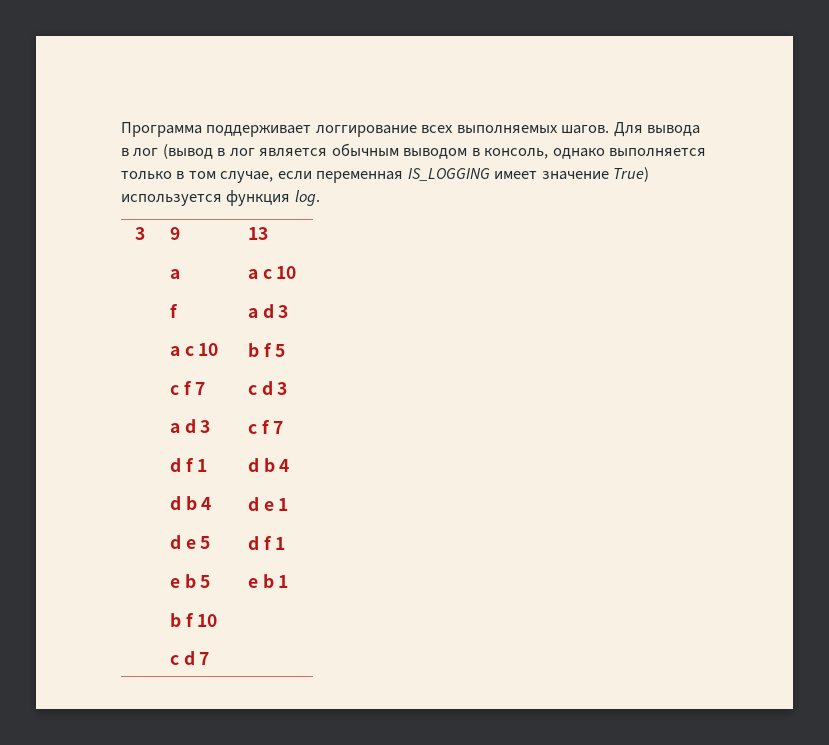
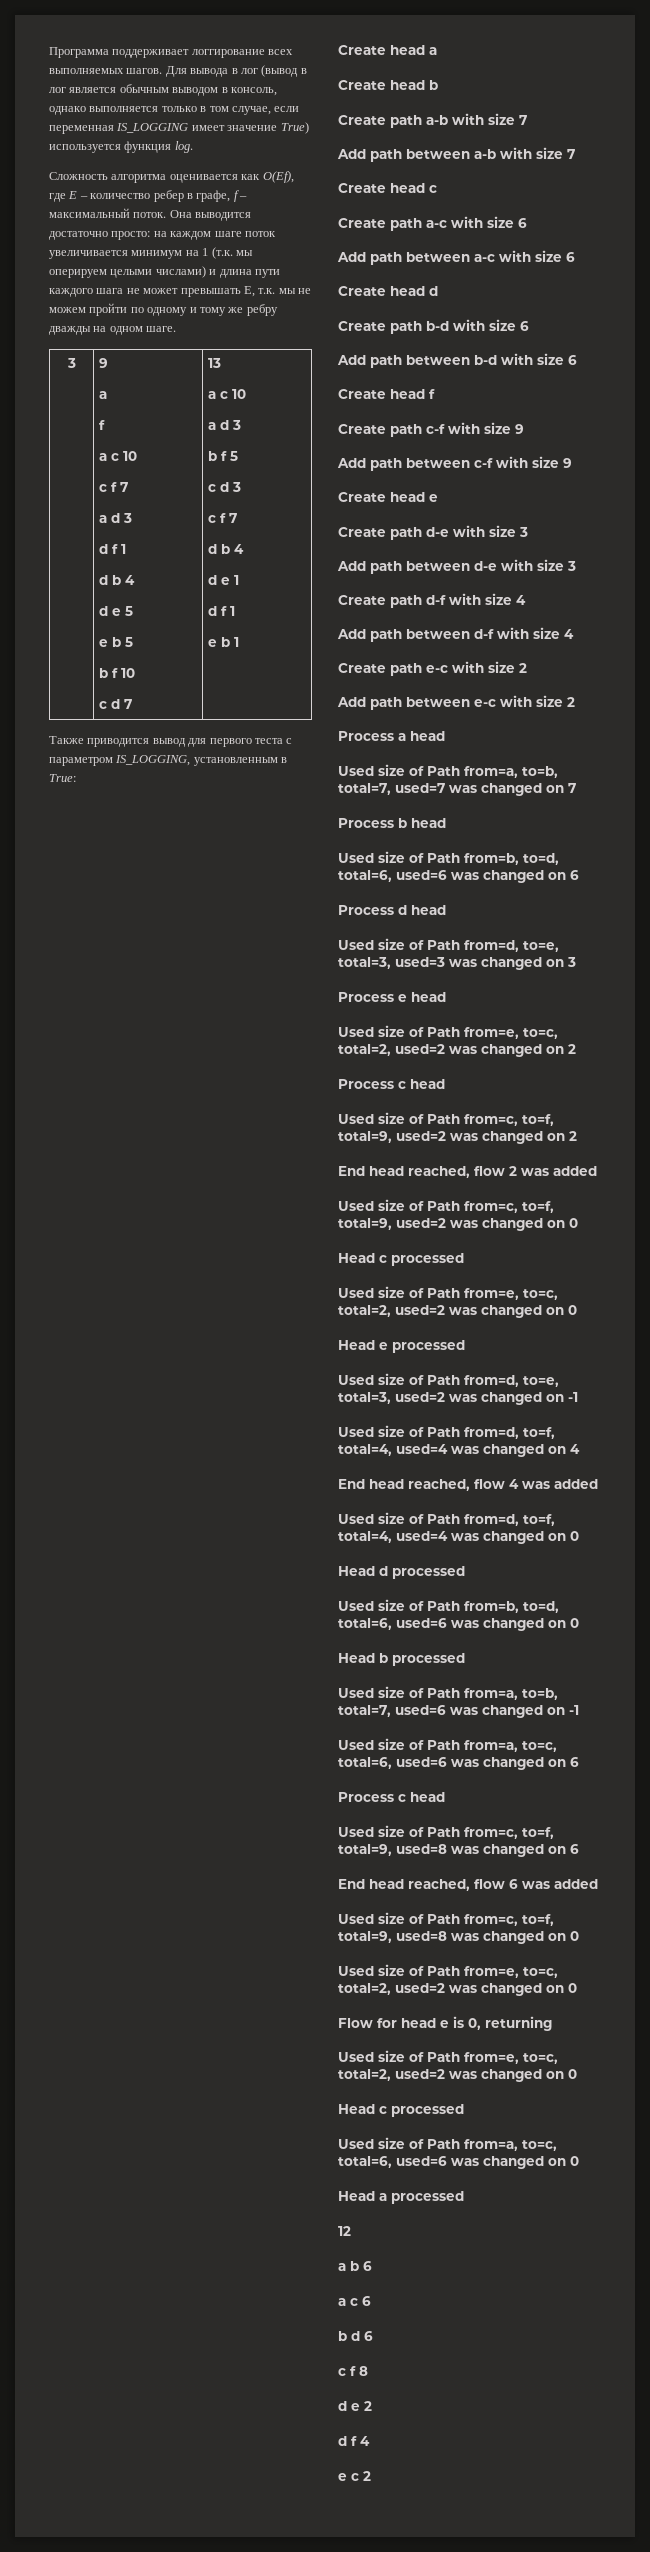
(320, 198) none -> [49,171,294,183] [49,190,247,202] [49,208,252,221] [49,231,276,240] [49,247,253,259] [49,266,280,278] [49,286,311,297] [49,303,278,316] [49,326,177,335] // Сложность алгоритма оценивается как O(Ef), где E – количество ребер в графе, f – максимальный поток. Она выводится достаточно просто: на каждом шаге поток увеличивается минимум на 1 (т.к. мы оперируем целыми числами) и длина пути каждого шага не может превышать E, т.к. мы не можем пройти по одному и тому же ребру дважды на одном шаге.
(289, 581) none -> [49,736,293,747] [49,755,288,766] [49,774,76,782] [338,45,437,55] [338,80,438,90] [338,113,527,128] [337,147,575,162] [338,183,437,193] [338,216,527,231] [337,250,575,265] [338,286,438,296] [338,319,529,334] [337,353,577,368] [338,389,435,399] [338,422,524,437] [337,456,572,471] [338,492,438,502] [338,525,528,540] [337,559,576,574] [338,593,526,608] [337,627,574,642] [338,661,527,676] [337,695,575,710] [338,731,445,741] [338,764,558,778] [338,783,576,796] [338,818,446,828] [338,851,559,865] [338,870,579,883] [338,905,446,915] [338,938,559,952] [338,957,576,970] [338,992,446,1002] [338,1025,558,1039] [338,1044,576,1057] [338,1079,445,1089] [338,1112,554,1126] [338,1131,577,1144] [338,1166,597,1178] [338,1199,554,1213] [338,1218,578,1231] [338,1253,464,1266] [338,1286,558,1300] [338,1305,577,1318] [338,1340,465,1353] [338,1373,559,1387] [338,1392,578,1405] [338,1425,555,1439] [338,1444,580,1457] [338,1479,598,1491] [338,1512,555,1526] [338,1531,579,1544] [338,1566,465,1579] [338,1599,559,1613] [338,1618,579,1631] [338,1653,465,1666] [338,1686,558,1700] [338,1705,579,1718] [338,1738,557,1752] [338,1757,579,1770] [338,1792,445,1802] [338,1825,554,1839] [338,1844,579,1857] [338,1879,598,1891] [338,1912,554,1926] [338,1931,579,1944] [338,1964,558,1978] [338,1983,577,1996] [338,2016,552,2031] [338,2050,558,2064] [338,2069,577,2082] [338,2104,464,2117] [338,2137,557,2151] [338,2156,579,2169] [338,2191,464,2204] [338,2226,351,2236] [338,2261,372,2271] [338,2296,371,2306] [338,2331,373,2341] [338,2366,368,2376] [338,2401,372,2411] [338,2436,370,2446] [338,2471,371,2481] // Также приводится вывод для первого теста с параметром IS_LOGGING, установленным в True: // Create head a // Create head b // Create path a-b with size 7 // Add path between a-b with size 7 // Create head c // Create path a-c with size 6 // Add path between a-c with size 6 // Create head d // Create path b-d with size 6 // Add path between b-d with size 6 // Create head f // Create path c-f with size 9 // Add path between c-f with size 9 // Create head e // Create path d-e with size 3 // Add path between d-e with size 3 // Create path d-f with size 4 // Add path between d-f with size 4 // Create path e-c with size 2 // Add path between e-c with size 2 // Process a head // Used size of Path from=a, to=b, total=7, used=7 was changed on 7 // Process b head // Used size of Path from=b, to=d, total=6, used=6 was changed on 6 // Process d head // Used size of Path from=d, to=e, total=3, used=3 was changed on 3 // Process e head // Used size of Path from=e, to=c, total=2, used=2 was changed on 2 // Process c head // Used size of Path from=c, to=f, total=9, used=2 was changed on 2 // End head reached, flow 2 was added // Used size of Path from=c, to=f, total=9, used=2 was changed on 0 // Head c processed // Used size of Path from=e, to=c, total=2, used=2 was changed on 0 // Head e processed // Used size of Path from=d, to=e, total=3, used=2 was changed on -1 // Used size of Path from=d, to=f, total=4, used=4 was changed on 4 // End head reached, flow 4 was added // Used size of Path from=d, to=f, total=4, used=4 was changed on 0 // Head d processed // Used size of Path from=b, to=d, total=6, used=6 was changed on 0 // Head b processed // Used size of Path from=a, to=b, total=7, used=6 was changed on -1 // Used size of Path from=a, to=c, total=6, used=6 was changed on 6 // Process c head // Used size of Path from=c, to=f, total=9, used=8 was changed on 6 // End head reached, flow 6 was added // Used size of Path from=c, to=f, total=9, used=8 was changed on 0 // Used size of Path from=e, to=c, total=2, used=2 was changed on 0 // Flow for head e is 0, returning // Used size of Path from=e, to=c, total=2, used=2 was changed on 0 // Head c processed // Used size of Path from=a, to=c, total=6, used=6 was changed on 0 // Head a processed // 12 // a b 6 // a c 6 // b d 6 // c f 8 // d e 2 // d f 4 // e c 2

